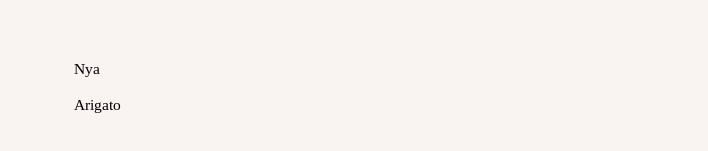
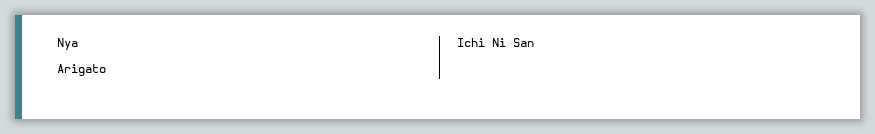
(121, 106) none -> [457,38,534,47] // Ichi Ni San

